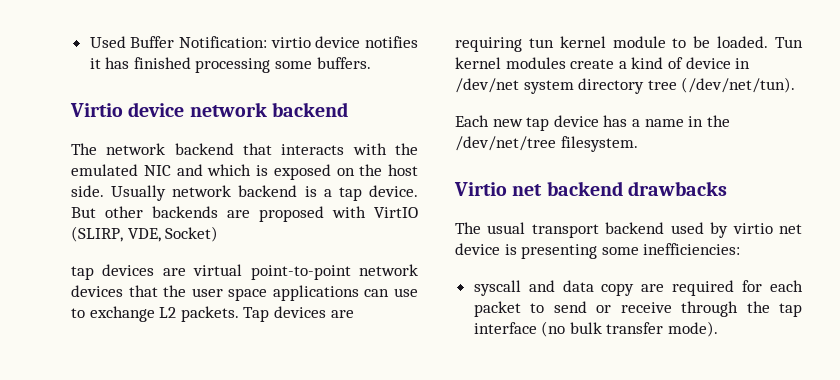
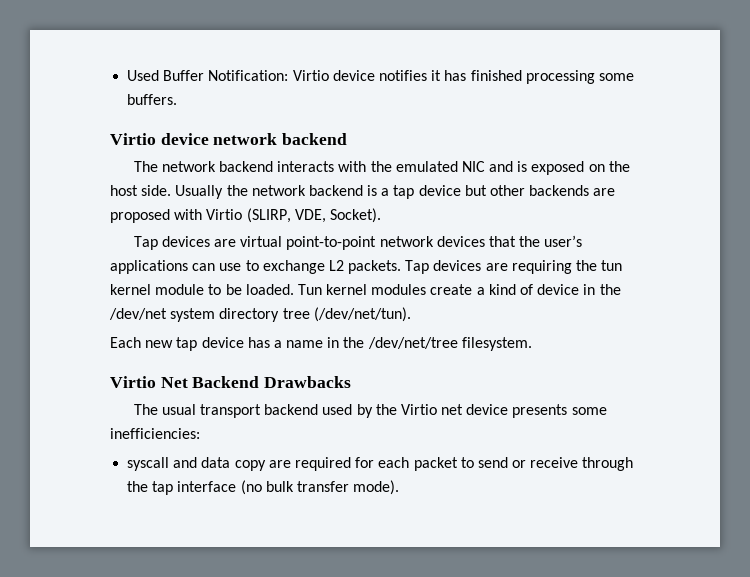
[270,37,311,48] virtio -> [292,70,329,81] Virtio
[243,143,272,155] that -> (273, 166) none
[207,164,252,176] which -> (514, 166) none
(167, 193) none -> [226,185,248,196] the
[369,185,418,197] [71,207,96,218] device. But -> [418,185,487,196] device but
[374,207,418,218] VirtIO -> [206,209,243,220] Virtio
[165,226,219,242] [71,266,94,280] Socket) // tap -> [329,208,381,223] [133,236,158,250] Socket). // Tap
[191,288,268,301] user space -> [544,235,583,247] user’s
(522, 44) none -> [576,260,598,271] the
(751, 63) none -> [599,284,621,295] the
[512,181,727,196] net backend drawbacks -> [160,376,352,388] Net Backend Drawbacks
[732,223,802,234] [455,243,598,259] virtio net device is presenting -> [375,404,568,418] the Virtio net device presents

